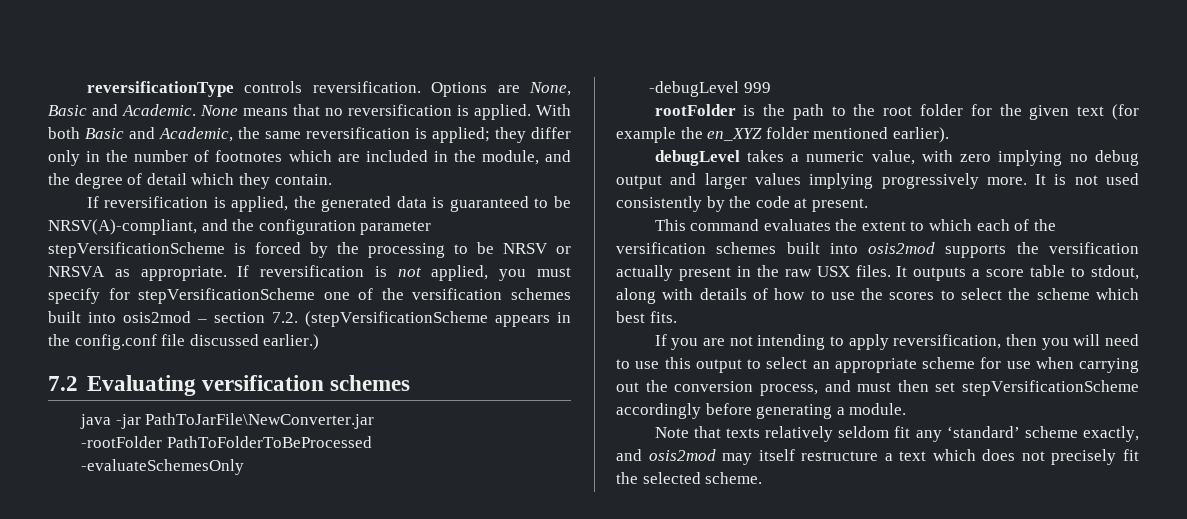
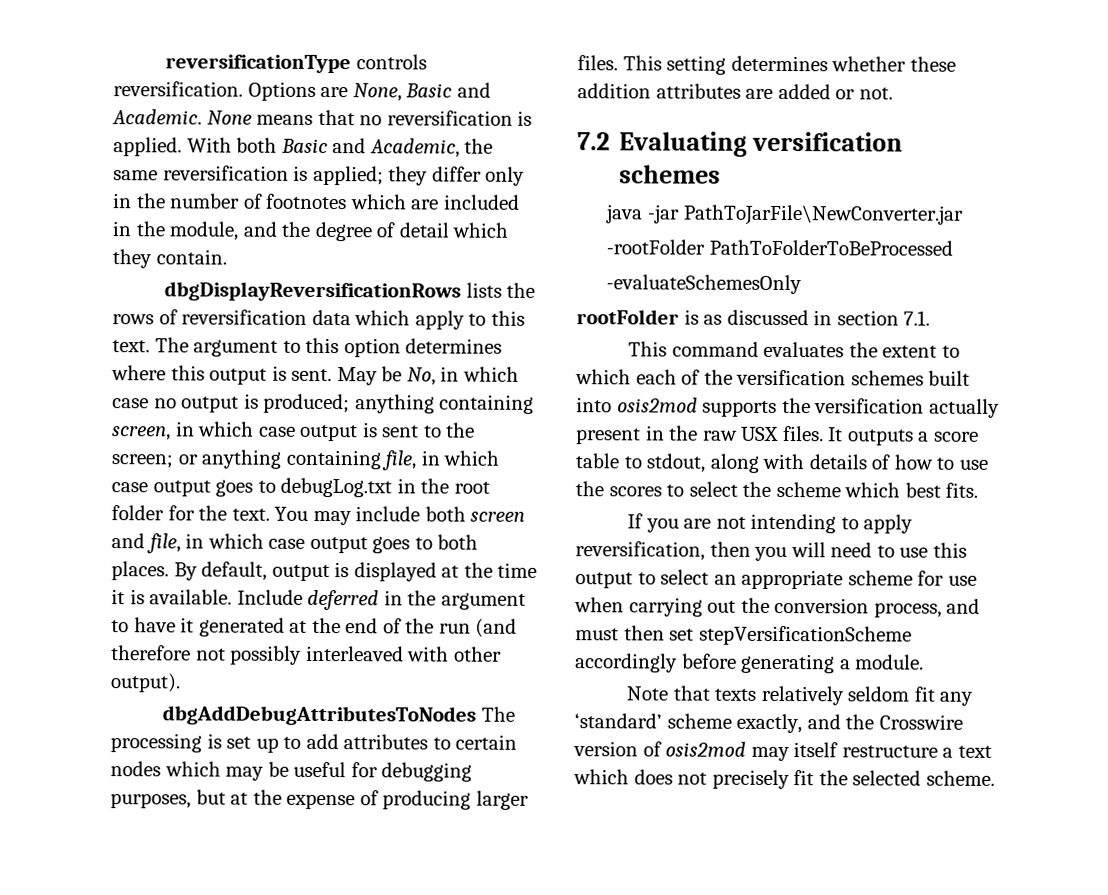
[86,196,571,212] [48,219,432,235] [48,242,571,258] [48,265,571,281] [48,288,571,304] [48,311,571,327] [48,334,320,350] If reversification is applied, the generated data is guaranteed to be NRSV(A)-compliant, and the configuration parameter stepVersificationScheme is forced by the processing to be NRSV or NRSVA as appropriate. If reversification is not applied, you must specify for stepVersificationScheme one of the versification schemes built into osis2mod – section 7.2. (stepVersificationScheme appears in the config.conf file discussed earlier.) -> [164,281,536,302] [112,309,525,330] [112,337,503,358] [111,365,519,386] [112,393,535,414] [112,421,476,442] [111,449,500,471] [111,477,490,498] [111,505,526,526] [111,533,479,554] [111,561,538,582] [111,589,526,611] [111,617,518,638] [111,645,502,665] [110,673,181,693] [162,705,515,726] [110,733,518,753] [110,761,473,782] [110,789,529,810] [577,55,956,75] [577,83,893,100] dbgDisplayReversificationRows lists the rows of reversification data which apply to this text. The argument to this option determines where this output is sent. May be No, in which case no output is produced; anything containing screen, in which case output is sent to the screen; or anything containing file, in which case output goes to debugLog.txt in the root folder for the text. You may include both screen and file, in which case output goes to both places. By default, output is displayed at the time it is available. Include deferred in the argument to have it generated at the end of the run (and therefore not possibly interleaved with other output). // dbgAddDebugAttributesToNodes The processing is set up to add attributes to certain nodes which may be useful for debugging purposes, but at the expense of producing larger files. This setting determines whether these addition attributes are added or not.
[648,81,771,97] // -debugLevel 999 -> (803, 284) none
[763,104,1139,120] [616,127,949,143] [654,150,1139,166] [616,173,1139,189] [616,196,868,212] the path to the root folder for the given text (for example the en_XYZ folder mentioned earlier). // debugLevel takes a numeric value, with zero implying no debug output and larger values implying progressively more. It is not used consistently by the code at present. -> [703,309,931,326] as discussed in section 7.1.
(642, 455) none -> [845,714,963,730] [573,741,662,757] the Crosswire version of

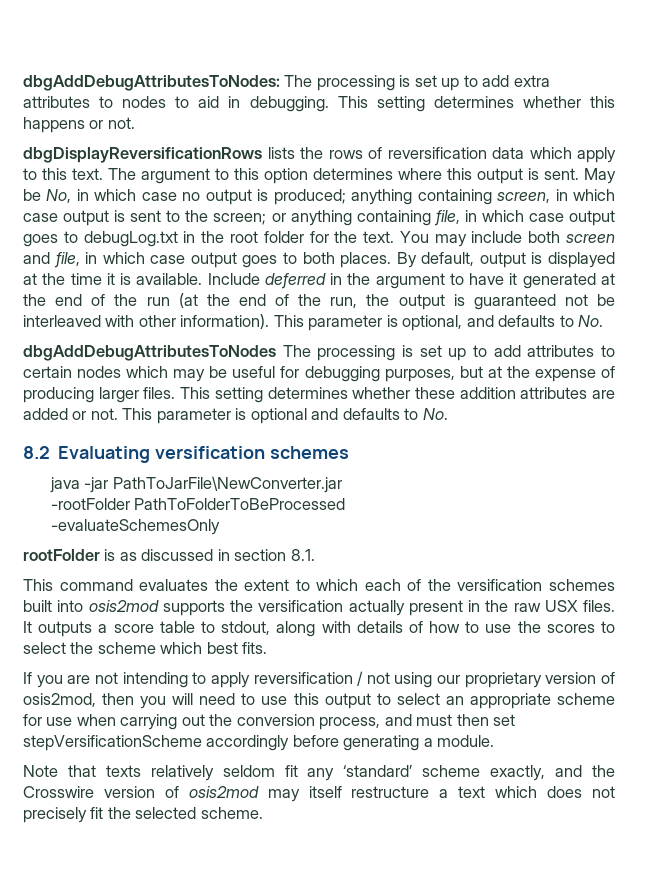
[165,54,427,74] [113,81,491,102] [112,109,533,126] [113,137,494,158] [113,165,526,186] [113,193,520,210] [112,221,509,242] [112,249,227,269] reversificationType controls reversification. Options are None, Basic and Academic. None means that no reversification is applied. With both Basic and Academic, the same reversification is applied; they differ only in the number of footnotes which are included in the module, and the degree of detail which they contain. -> [23,75,550,91] [23,96,615,112] [23,117,135,133] dbgAddDebugAttributesToNodes: The processing is set up to add extra attributes to nodes to aid in debugging. This setting determines whether this happens or not.
[475,618,518,638] [111,645,502,665] [110,673,181,693] (and therefore not possibly interleaved with other output). -> [178,293,615,310] [23,314,604,331] (at the end of the run, the output is guaranteed not be interleaved with other information). This parameter is optional, and defaults to No.
[577,132,610,151] // 7.2 -> [122,408,448,424] [23,446,50,459] This parameter is optional and defaults to No. // 8.2
[903,310,931,326] 7.1. -> [290,549,315,561] 8.1.
[575,541,705,561] reversification, -> [253,671,615,688] [23,693,96,707] reversification / not using our proprietary version of osis2mod,

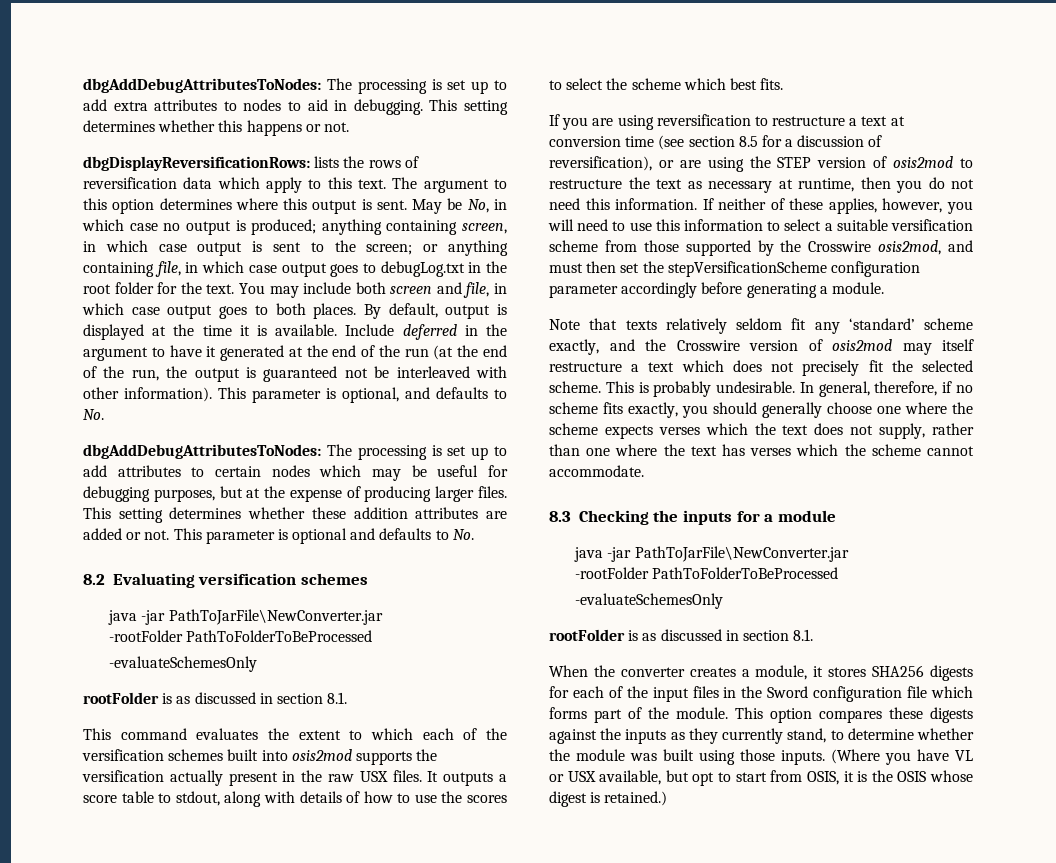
[23,147,262,163] dbgDisplayReversificationRows -> [83,156,310,171] dbgDisplayReversificationRows:
[23,345,276,361] dbgAddDebugAttributesToNodes -> [83,444,321,459] dbgAddDebugAttributesToNodes:
[94,671,615,688] [23,693,135,707] not intending to apply reversification / not using our proprietary version of osis2mod, then -> [617,114,905,130] [549,135,883,150] [549,156,974,172] [549,177,974,193] [549,198,943,214] using reversification to restructure a text at conversion time (see section 8.5 for a discussion of reversification), or are using the STEP version of osis2mod to restructure the text as necessary at runtime, then you do not need this information. If neither of these applies, however,
[324,693,616,709] [23,714,516,730] [23,735,202,751] output to select an appropriate scheme for use when carrying out the conversion process, and must then set stepVersificationScheme -> [684,219,973,231] [549,240,973,256] [549,261,920,277] [549,284,618,298] information to select a suitable versification scheme from those supported by the Crosswire osis2mod, and must then set the stepVersificationScheme configuration parameter
(263, 813) none -> [605,381,973,397] [549,402,973,418] [549,423,975,439] [549,444,974,456] [549,465,644,477] [549,510,836,525] [574,546,849,562] [575,567,839,579] [575,593,724,609] [549,629,814,641] [549,665,974,681] [549,686,973,702] [549,707,973,723] [549,728,974,744] [549,749,973,765] [549,770,974,786] [549,791,668,807] This is probably undesirable. In general, therefore, if no scheme fits exactly, you should generally choose one where the scheme expects verses which the text does not supply, rather than one where the text has verses which the scheme cannot accommodate. // 8.3 Checking the inputs for a module // java -jar PathToJarFile\NewConverter.jar // -rootFolder PathToFolderToBeProcessed // -evaluateSchemesOnly // rootFolder is as discussed in section 8.1. // When the converter creates a module, it stores SHA256 digests for each of the input files in the Sword configuration file which forms part of the module. This option compares these digests against the inputs as they currently stand, to determine whether the module was built using those inputs. (Where you have VL or USX available, but opt to start from OSIS, it is the OSIS whose digest is retained.)

